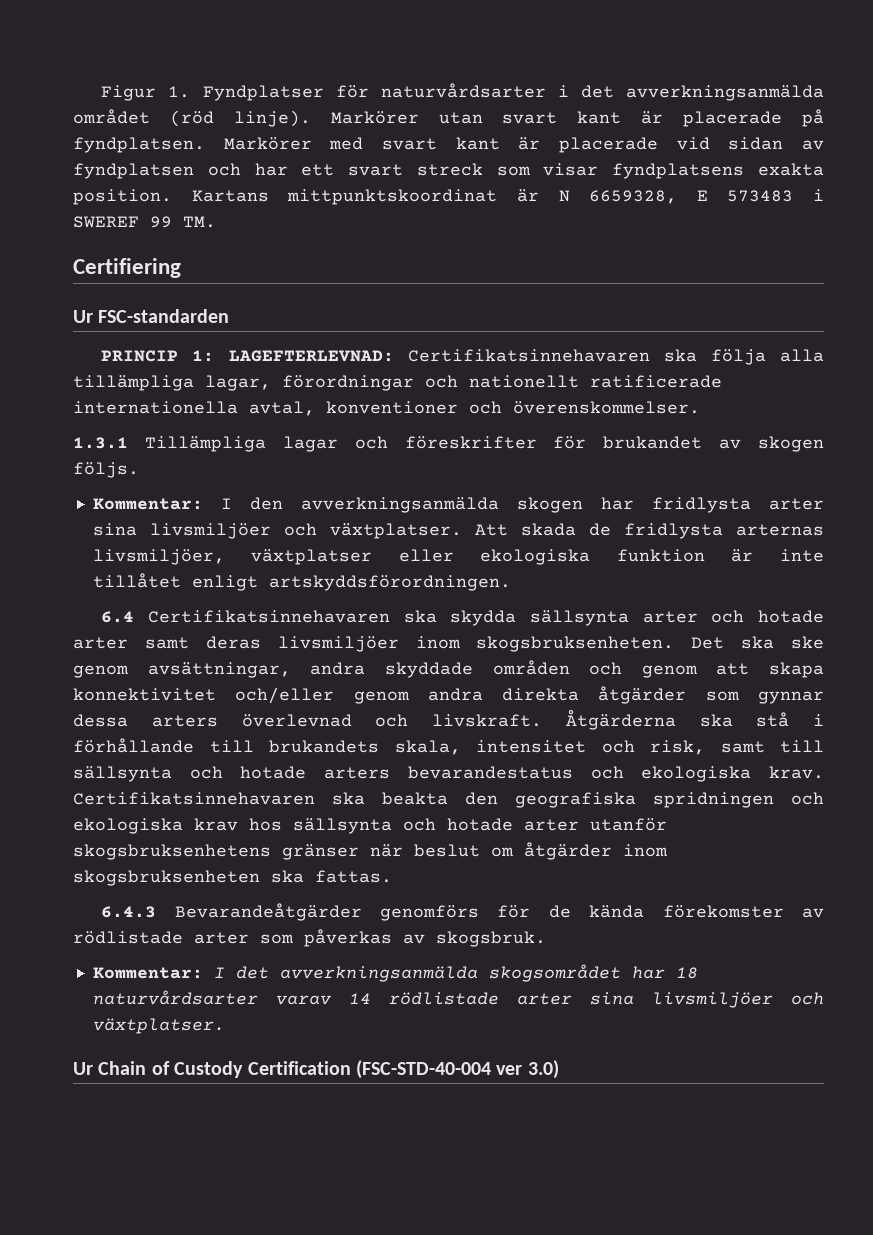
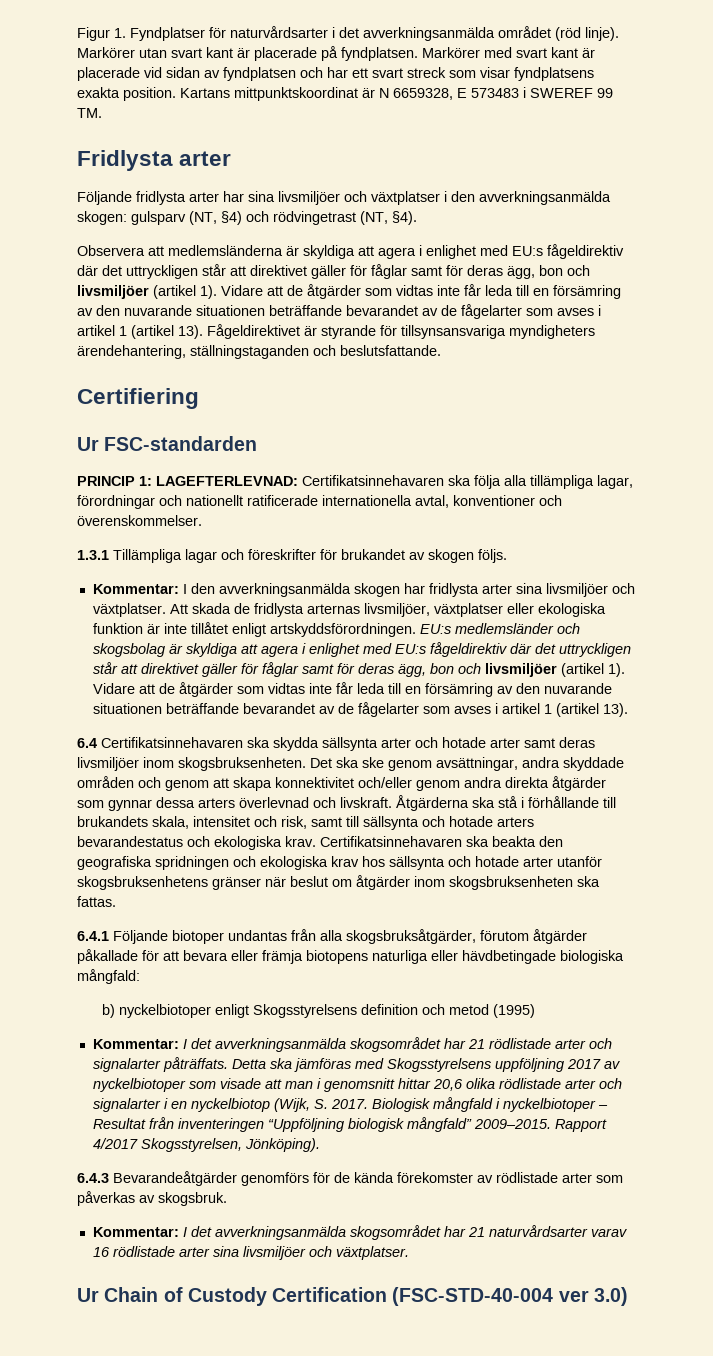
(216, 222) none -> [77,150,232,171] [77,191,611,205] [77,211,417,225] [77,244,624,259] [77,264,590,279] [77,284,621,299] [77,304,601,319] [77,324,595,339] [77,345,441,359] // Fridlysta arter // Följande fridlysta arter har sina livsmiljöer och växtplatser i den avverkningsanmälda skogen: gulsparv (NT, §4) och rödvingetrast (NT, §4). // Observera att medlemsländerna är skyldiga att agera i enlighet med EU:s fågeldirektiv där det uttryckligen står att direktivet gäller för fåglar samt för deras ägg, bon och livsmiljöer (artikel 1). Vidare att de åtgärder som vidtas inte får leda till en försämring av den nuvarande situationen beträffande bevarandet av de fågelarter som avses i artikel 1 (artikel 13). Fågeldirektivet är styrande för tillsynsansvariga myndigheters ärendehantering, ställningstaganden och beslutsfattande.
(511, 583) none -> [419,623,580,634] [92,642,631,657] [92,662,625,677] [92,682,612,697] [92,702,628,717] EU:s medlemsländer och skogsbolag är skyldiga att agera i enlighet med EU:s fågeldirektiv där det uttryckligen står att direktivet gäller för fåglar samt för deras ägg, bon och livsmiljöer (artikel 1). Vidare att de åtgärder som vidtas inte får leda till en försämring av den nuvarande situationen beträffande bevarandet av de fågelarter som avses i artikel 1 (artikel 13).
(392, 876) none -> [77,929,587,944] [77,949,624,964] [77,969,140,984] [101,1004,535,1018] [92,1037,612,1052] [92,1057,620,1072] [92,1078,622,1092] [92,1097,608,1112] [92,1117,607,1132] [92,1138,320,1152] // 6.4.1 Följande biotoper undantas från alla skogsbruksåtgärder, förutom åtgärder påkallade för att bevara eller främja biotopens naturliga eller hävdbetingade biologiska mångfald: // b) nyckelbiotoper enligt Skogsstyrelsens definition och metod (1995) // Kommentar: I det avverkningsanmälda skogsområdet har 21 rödlistade arter och signalarter påträffats. Detta ska jämföras med Skogsstyrelsens uppföljning 2017 av nyckelbiotoper som visade att man i genomsnitt hittar 20,6 olika rödlistade arter och signalarter i en nyckelbiotop (Wijk, S. 2017. Biologisk mångfald i nyckelbiotoper – Resultat från inventeringen “Uppföljning biologisk mångfald” 2009–2015. Rapport 4/2017 Skogsstyrelsen, Jönköping).
[675,967,698,979] 18 -> [467,1227,485,1237] 21
[348,993,371,1004] 14 -> [92,1247,110,1257] 16

